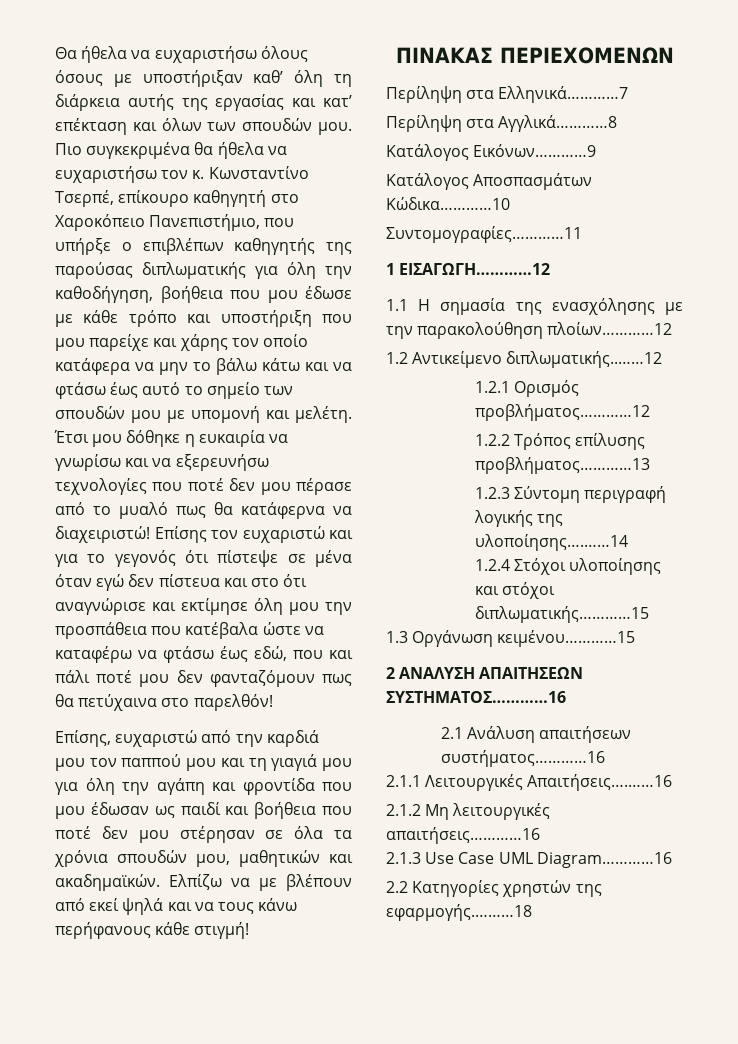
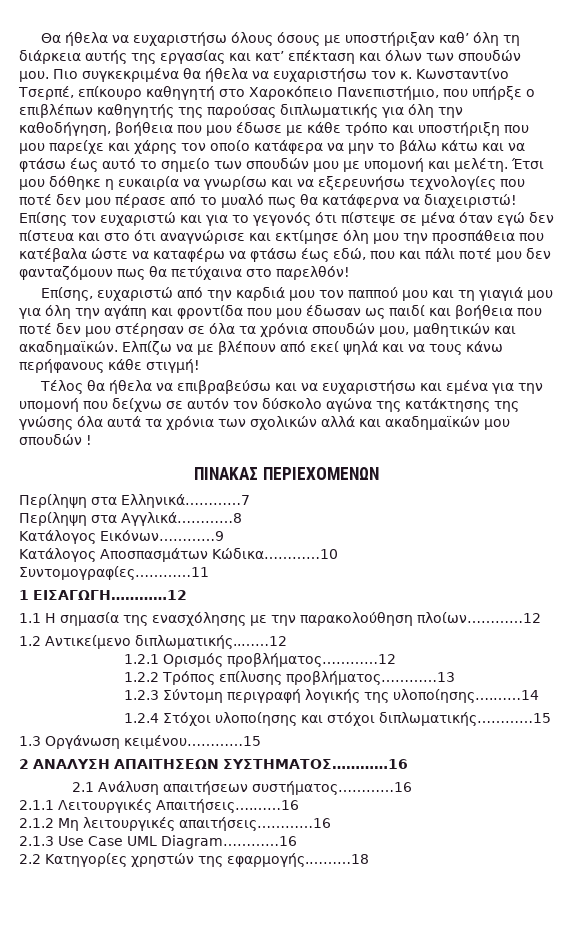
(250, 930) none -> [39,380,543,394] [19,398,519,412] [19,416,510,430] [19,434,92,445] // Τέλος θα ήθελα να επιβραβεύσω και να ευχαριστήσω και εμένα για την υπομονή που δείχνω σε αυτόν τον δύσκολο αγώνα της κατάκτησης της γνώσης όλα αυτά τα χρόνια των σχολικών αλλά και ακαδημαϊκών μου σπουδών !

